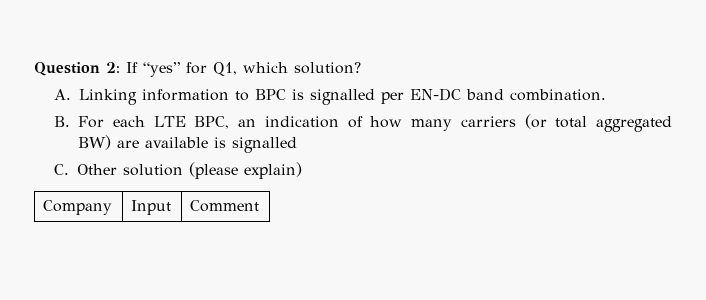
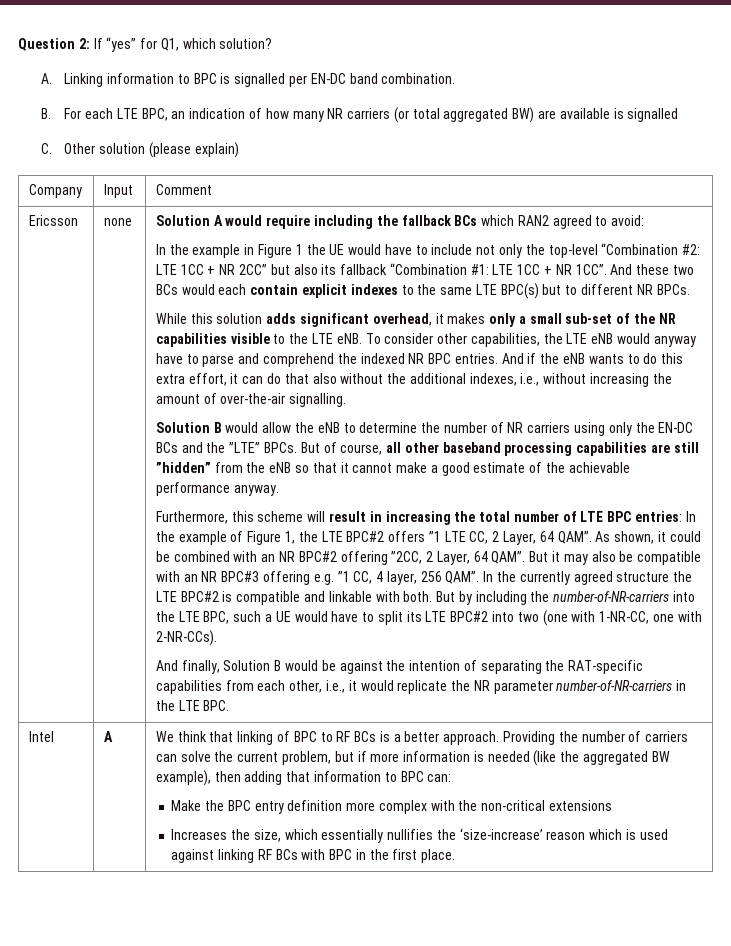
(453, 125) none -> [327,108,344,119] NR
(260, 206) none -> [28,215,78,226] [103,218,132,226] [155,215,645,229] [155,243,701,258] [155,263,694,275] [155,283,690,299] [155,313,676,327] [155,333,696,347] [155,353,684,367] [155,373,672,387] [155,393,347,407] [155,422,694,436] [155,442,699,456] [155,462,630,476] [155,482,279,496] [155,511,696,525] [155,531,701,545] [155,551,702,565] [155,571,693,585] [155,591,695,605] [155,610,702,626] [155,630,217,646] [155,660,644,674] [155,680,687,694] [155,700,230,711] [28,731,54,742] [103,731,113,742] [155,731,689,745] [155,750,670,766] [155,770,452,786] [171,800,613,814] [171,828,668,843] [171,849,456,863] // Ericsson | none | Solution A would require including the fallback BCs which RAN2 agreed to avoid: // In the example in Figure 1 the UE would have to include not only the top-level “Combination #2: LTE 1CC + NR 2CC” but also its fallback “Combination #1: LTE 1CC + NR 1CC”. And these two BCs would each contain explicit indexes to the same LTE BPC(s) but to different NR BPCs. // While this solution adds significant overhead, it makes only a small sub-set of the NR capabilities visible to the LTE eNB. To consider other capabilities, the LTE eNB would anyway have to parse and comprehend the indexed NR BPC entries. And if the eNB wants to do this extra effort, it can do that also without the additional indexes, i.e., without increasing the amount of over-the-air signalling. // Solution B would allow the eNB to determine the number of NR carriers using only the EN-DC BCs and the ”LTE” BPCs. But of course, all other baseband processing capabilities are still ”hidden” from the eNB so that it cannot make a good estimate of the achievable performance anyway. // Furthermore, this scheme will result in increasing the total number of LTE BPC entries: In the example of Figure 1, the LTE BPC#2 offers ”1 LTE CC, 2 Layer, 64 QAM”. As shown, it could be combined with an NR BPC#2 offering ”2CC, 2 Layer, 64 QAM”. But it may also be compatible with an NR BPC#3 offering e.g. ”1 CC, 4 layer, 256 QAM”. In the currently agreed structure the LTE BPC#2 is compatible and linkable with both. But by including the number-of-NR-carriers into the LTE BPC, such a UE would have to split its LTE BPC#2 into two (one with 1-NR-CC, one with 2-NR-CCs). // And finally, Solution B would be against the intention of separating the RAT-specific capabilities from each other, i.e., it would replicate the NR parameter number-of-NR-carriers in the LTE BPC. // Intel | A | We think that linking of BPC to RF BCs is a better approach. Providing the number of carriers can solve the current problem, but if more information is needed (like the aggregated BW example), then adding that information to BPC can: // Make the BPC entry definition more complex with the non-critical extensions // Increases the size, which essentially nullifies the ‘size-increase’ reason which is used against linking RF BCs with BPC in the first place.

